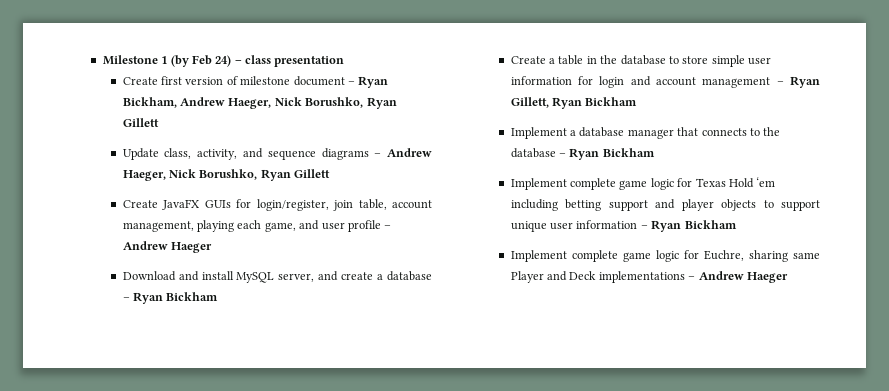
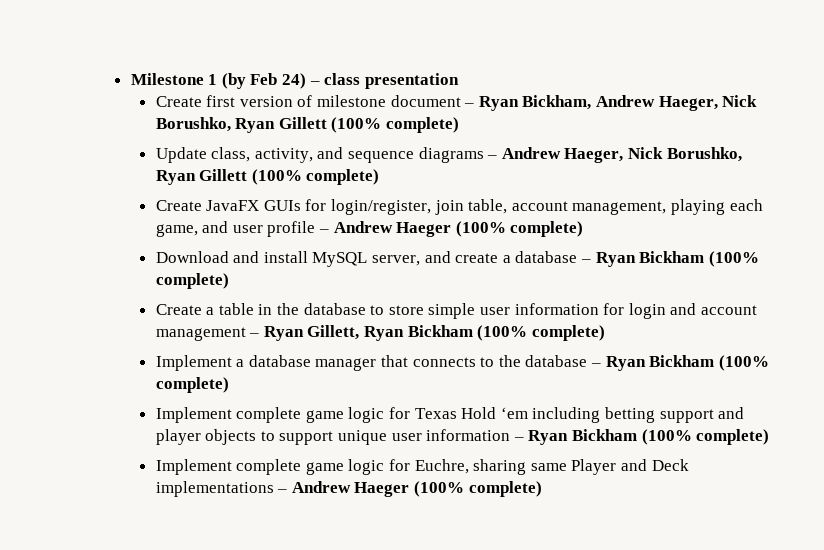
(159, 122) none -> [331,117,459,133] (100% complete)
(331, 173) none -> [251,169,380,185] (100% complete)
(213, 247) none -> [455,221,584,237] (100% complete)
(219, 296) none -> [708,251,759,267] [155,273,229,289] (100% complete)
(638, 101) none -> [477,325,605,341] (100% complete)
(655, 152) none -> [718,355,769,371] [155,377,229,393] (100% complete)
(737, 224) none -> [641,429,770,445] (100% complete)
(788, 277) none -> [413,481,542,497] (100% complete)

